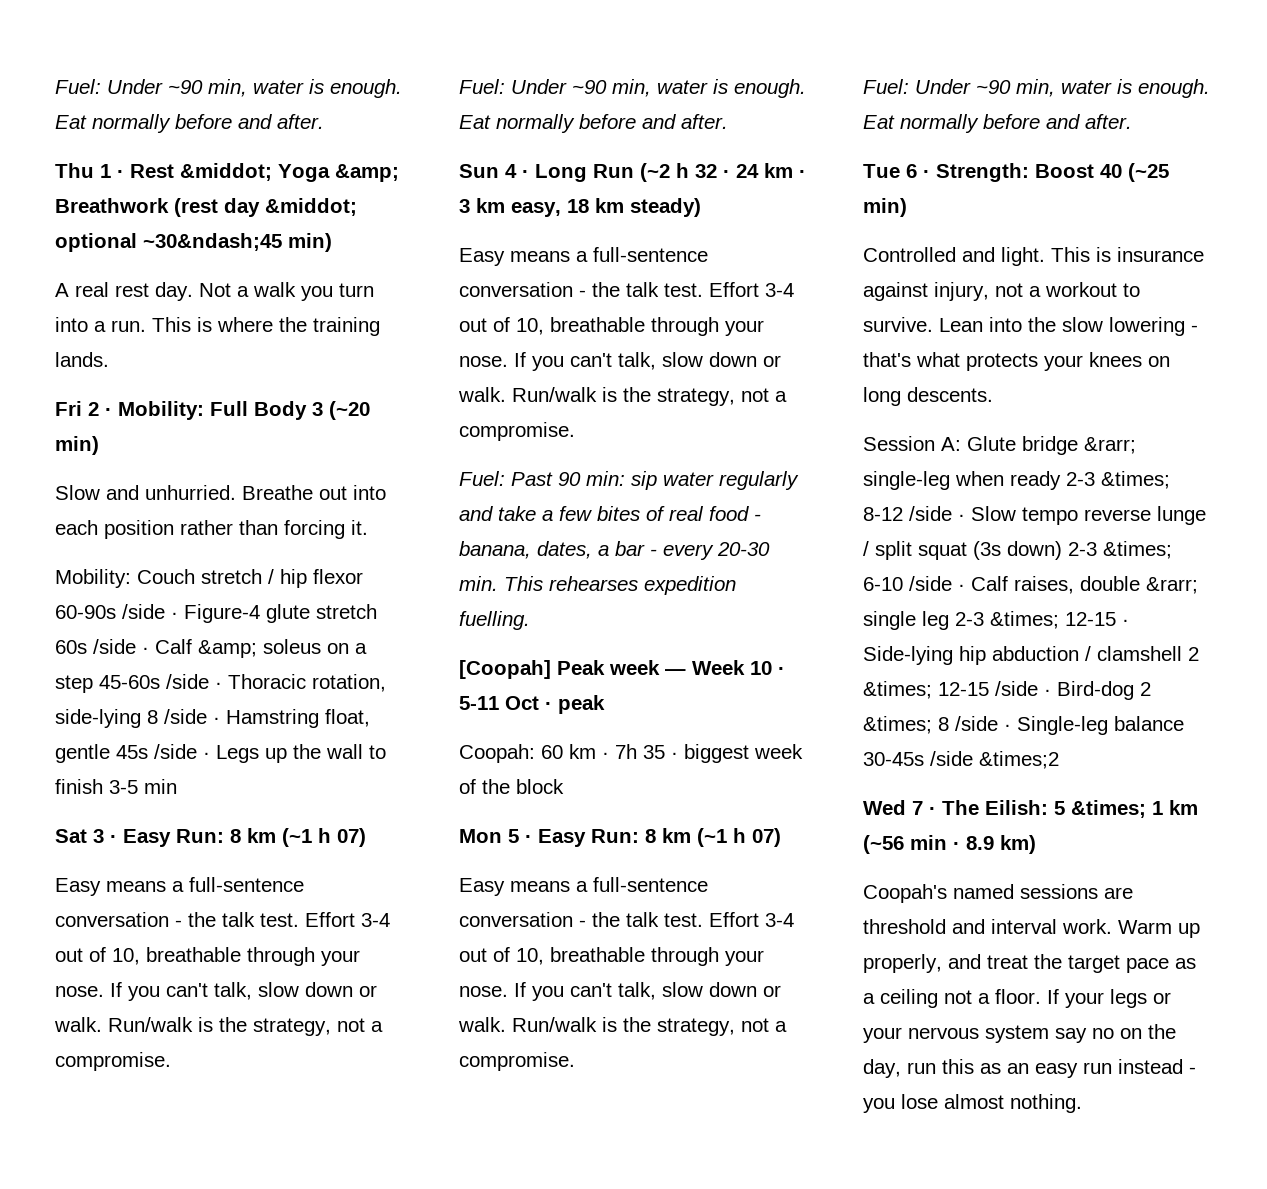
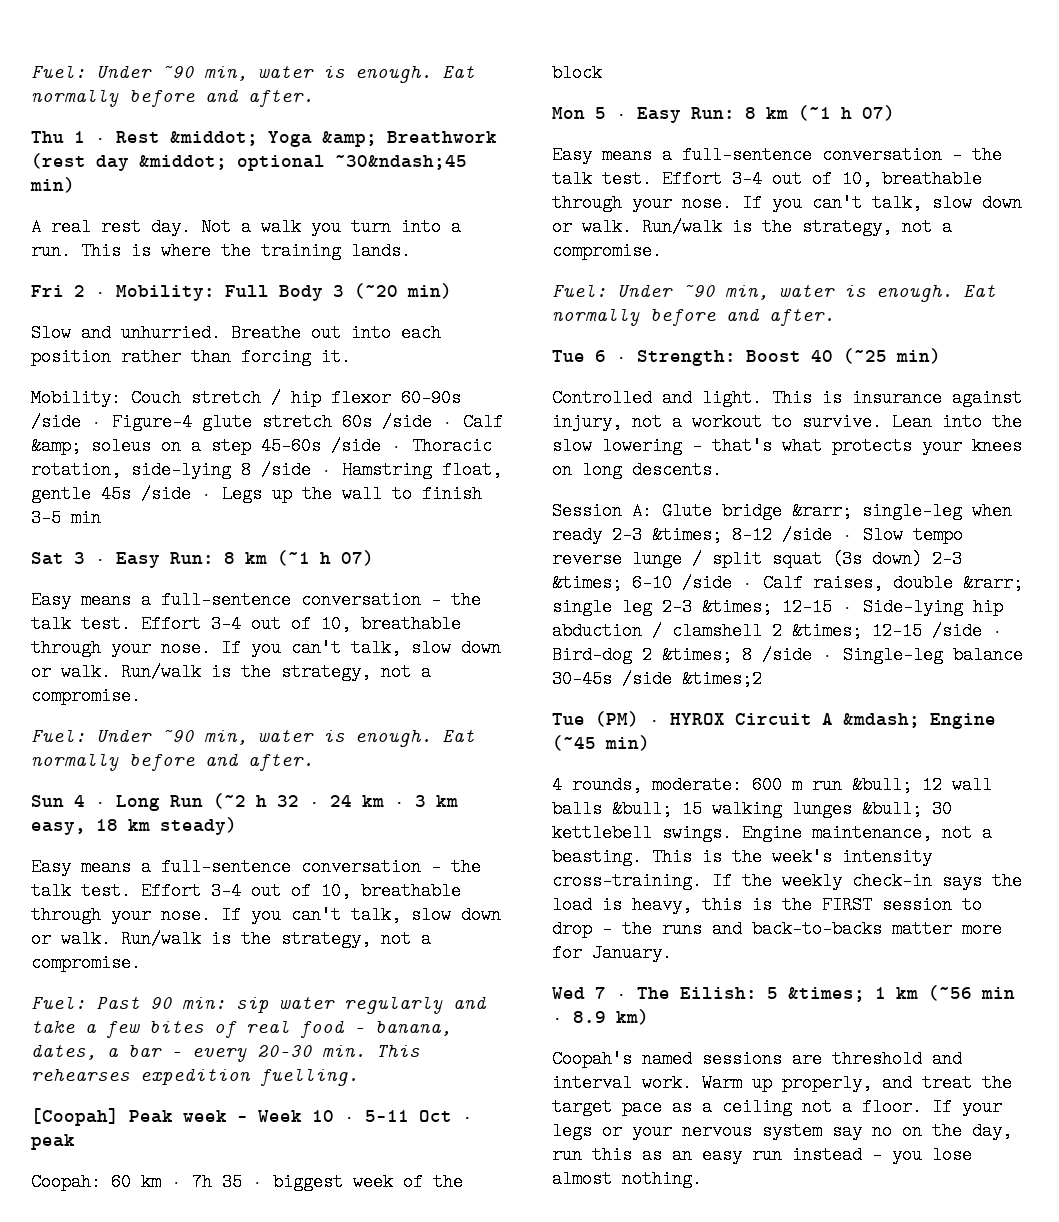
(1059, 760) none -> [552,711,996,729] [552,735,650,751] [552,776,992,794] [552,800,952,818] [552,824,992,842] [552,848,932,866] [552,872,1022,890] [552,896,982,914] [552,920,1002,938] [552,944,672,962] // Tue (PM) · HYROX Circuit A &mdash; Engine (~45 min) // 4 rounds, moderate: 600 m run &bull; 12 wall balls &bull; 15 walking lunges &bull; 30 kettlebell swings. Engine maintenance, not a beasting. This is the week's intensity cross-training. If the weekly check-in says the load is heavy, this is the FIRST session to drop - the runs and back-to-backs matter more for January.

